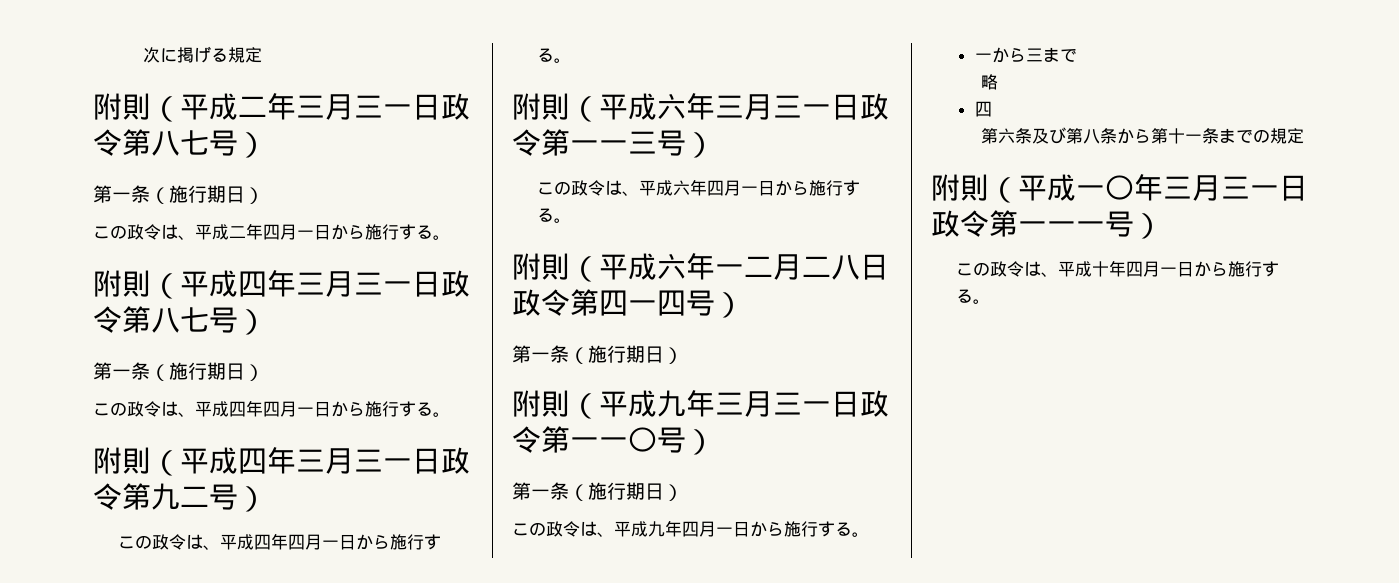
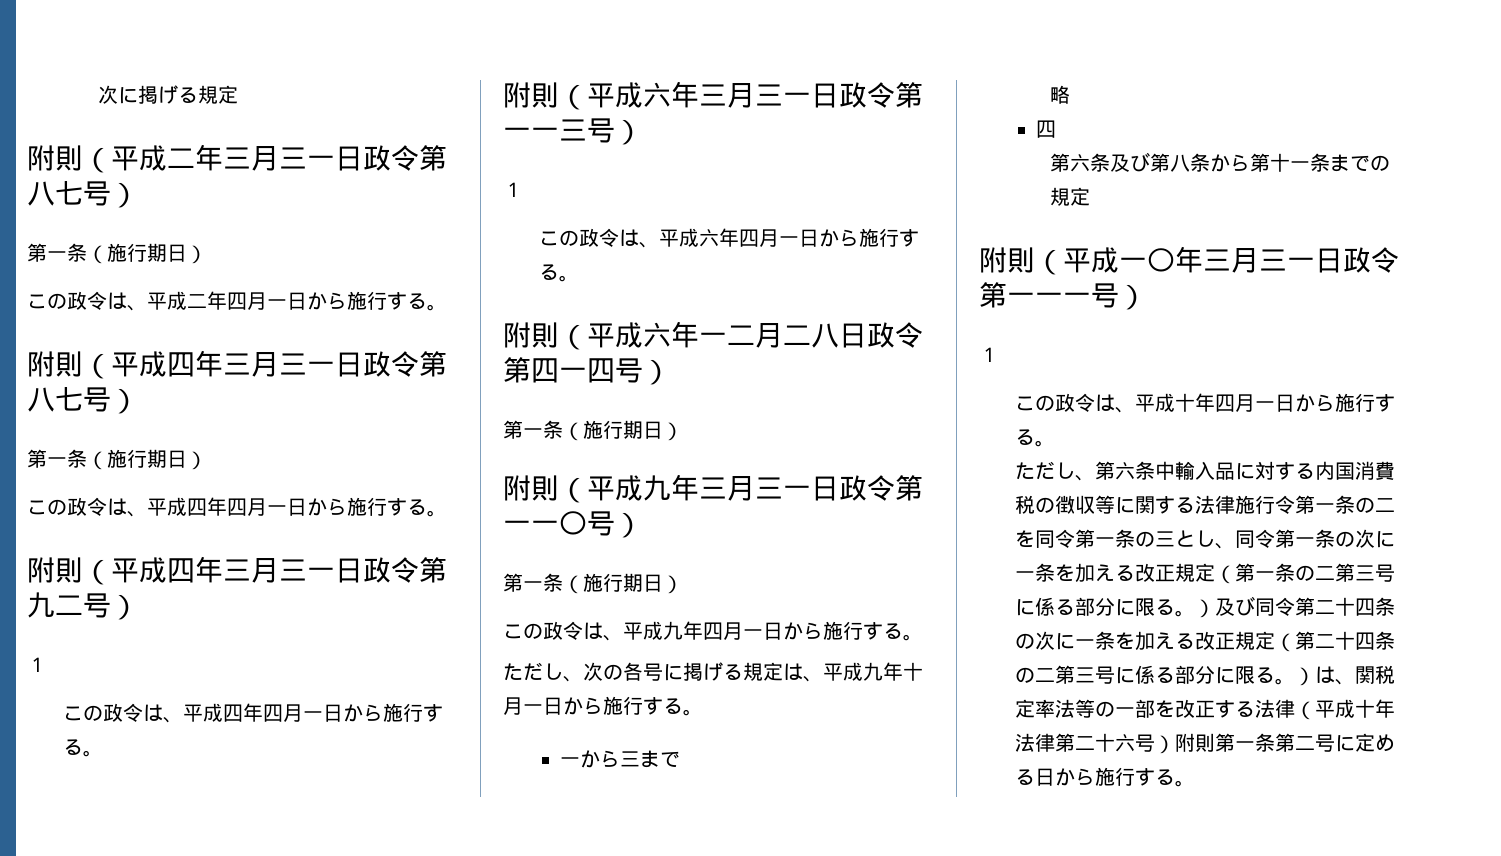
(267, 499) none -> [27,657,47,672] // １
(715, 145) none -> [503,182,523,197] // １
(869, 534) none -> [503,662,923,682] [503,696,703,716] // ただし、次の各号に掲げる規定は、平成九年十月一日から施行する。
(1163, 226) none -> [979,347,999,362] // １
(990, 301) none -> [1014,461,1395,481] [1014,495,1395,514] [1014,529,1395,549] [1014,563,1395,584] [1014,596,1395,618] [1014,631,1395,652] [1014,665,1395,686] [1014,699,1395,720] [1014,733,1395,754] [1014,767,1195,787] // ただし、第六条中輸入品に対する内国消費税の徴収等に関する法律施行令第一条の二を同令第一条の三とし、同令第一条の次に一条を加える改正規定（第一条の二第三号に係る部分に限る。）及び同令第二十四条の次に一条を加える改正規定（第二十四条の二第三号に係る部分に限る。）は、関税定率法等の一部を改正する法律（平成十年法律第二十六号）附則第一条第二号に定める日から施行する。

